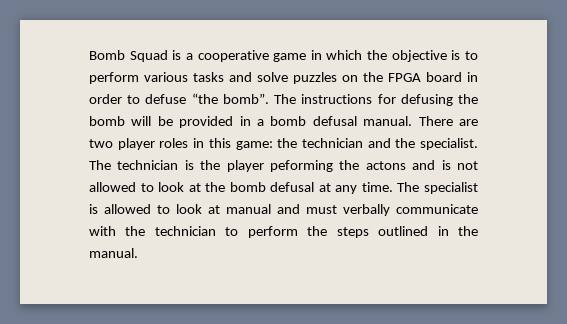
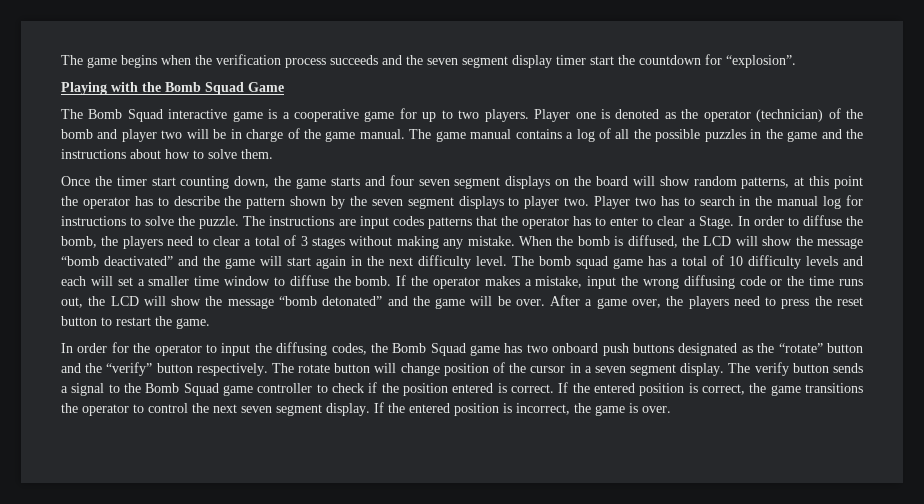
[89,50,478,62] [89,72,478,84] [89,93,479,106] [89,116,478,128] [89,138,478,150] [89,160,478,172] [89,182,478,194] [89,204,478,216] [89,226,479,238] [89,248,138,258] Bomb Squad is a cooperative game in which the objective is to perform various tasks and solve puzzles on the FPGA board in order to defuse “the bomb”. The instructions for defusing the bomb will be provided in a bomb defusal manual. There are two player roles in this game: the technician and the specialist. The technician is the player peforming the actons and is not allowed to look at the bomb defusal at any time. The specialist is allowed to look at manual and must verbally communicate with the technician to perform the steps outlined in the manual. -> [61,54,796,68] [61,82,284,95] [61,108,863,122] [61,128,864,142] [61,149,273,159] [61,175,863,189] [61,195,863,209] [61,215,864,229] [61,235,863,249] [61,255,863,269] [61,275,864,289] [61,295,863,309] [61,316,210,329] [61,342,864,356] [61,362,863,376] [61,382,864,396] [61,402,671,416] The game begins when the verification process succeeds and the seven segment display timer start the countdown for “explosion”. // Playing with the Bomb Squad Game // The Bomb Squad interactive game is a cooperative game for up to two players. Player one is denoted as the operator (technician) of the bomb and player two will be in charge of the game manual. The game manual contains a log of all the possible puzzles in the game and the instructions about how to solve them. // Once the timer start counting down, the game starts and four seven segment displays on the board will show random patterns, at this point the operator has to describe the pattern shown by the seven segment displays to player two. Player two has to search in the manual log for instructions to solve the puzzle. The instructions are input codes patterns that the operator has to enter to clear a Stage. In order to diffuse the bomb, the players need to clear a total of 3 stages without making any mistake. When the bomb is diffused, the LCD will show the message “bomb deactivated” and the game will start again in the next difficulty level. The bomb squad game has a total of 10 difficulty levels and each will set a smaller time window to diffuse the bomb. If the operator makes a mistake, input the wrong diffusing code or the time runs out, the LCD will show the message “bomb detonated” and the game will be over. After a game over, the players need to press the reset button to restart the game. // In order for the operator to input the diffusing codes, the Bomb Squad game has two onboard push buttons designated as the “rotate” button and the “verify” button respectively. The rotate button will change position of the cursor in a seven segment display. The verify button sends a signal to the Bomb Squad game controller to check if the position entered is correct. If the entered position is correct, the game transitions the operator to control the next seven segment display. If the entered position is incorrect, the game is over.

